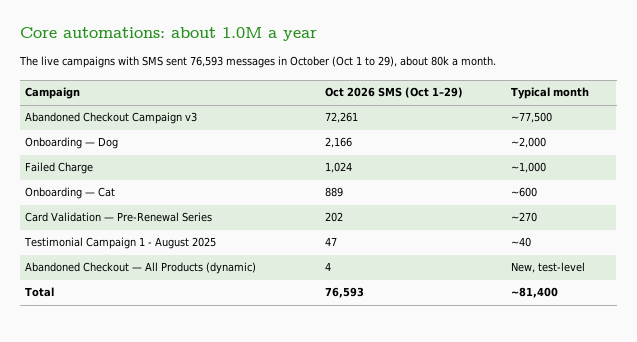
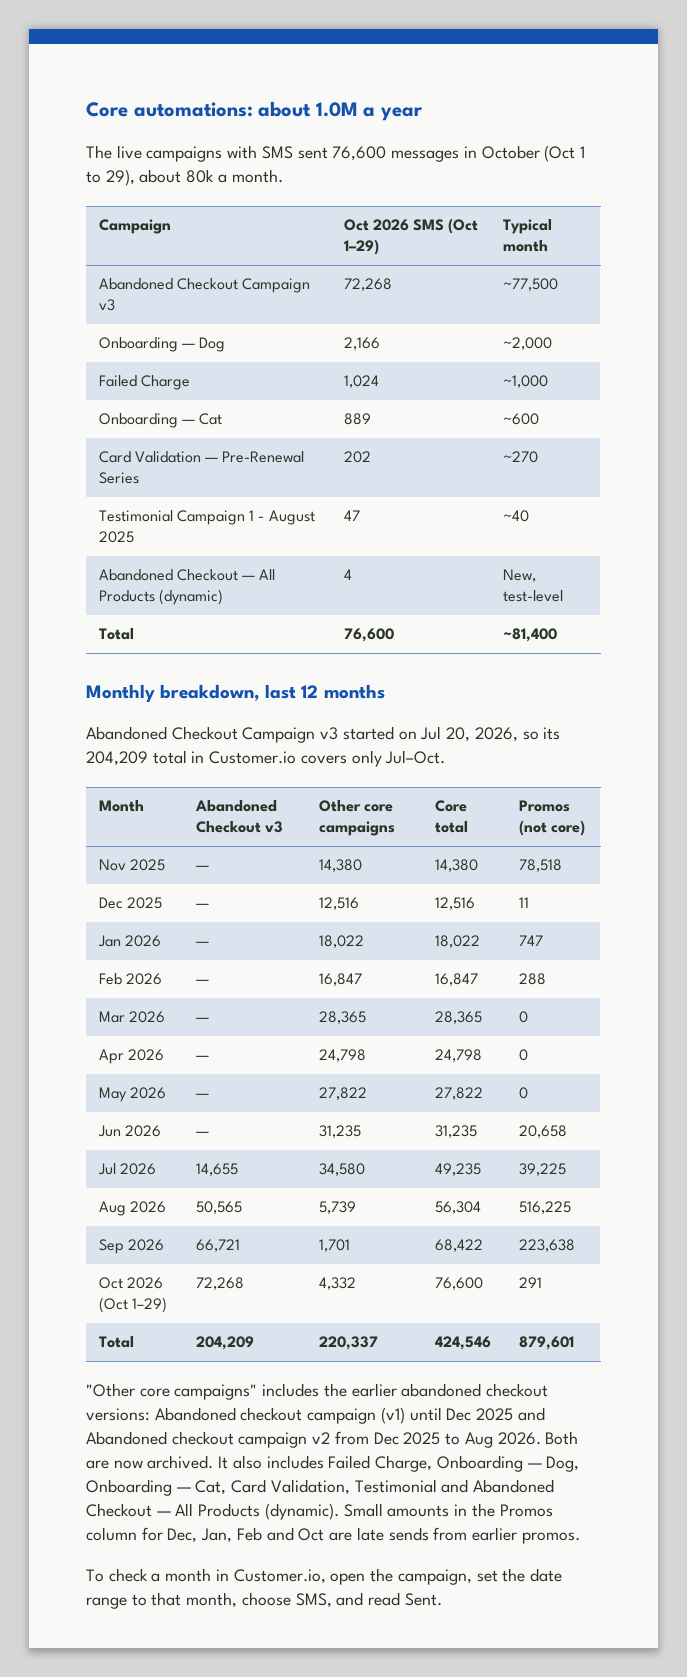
[190,56,223,67] 76,593 -> [332,146,387,161] 76,600
[325,112,359,123] 72,261 -> [343,278,392,291] 72,268
[325,287,365,298] 76,593 -> [343,628,394,642] 76,600
(559, 292) none -> [86,684,385,702] [86,726,561,743] [86,750,446,767] [98,800,144,812] [194,800,277,812] [195,821,283,833] [318,800,393,812] [318,821,395,836] [434,800,467,812] [434,821,468,833] [518,800,570,812] [518,820,585,836] [98,859,165,871] [195,865,209,870] [318,859,362,872] [434,859,478,872] [518,859,562,872] [98,897,162,909] [195,903,209,908] [318,897,359,910] [434,897,475,910] [518,897,529,908] [97,935,161,947] [195,941,209,946] [318,935,364,948] [434,935,480,948] [518,935,543,946] [98,973,162,985] [195,979,209,984] [318,973,362,986] [434,973,478,986] [518,973,546,985] [98,1011,165,1023] [195,1017,209,1022] [318,1011,366,1024] [434,1011,482,1024] [518,1011,528,1023] [98,1049,164,1064] [195,1055,209,1060] [318,1049,366,1062] [434,1049,482,1062] [518,1049,528,1061] [98,1087,166,1102] [195,1093,209,1098] [318,1087,367,1100] [434,1087,483,1100] [518,1087,528,1099] [97,1125,161,1137] [195,1131,209,1136] [318,1125,361,1138] [434,1125,477,1138] [518,1125,567,1138] [97,1163,156,1175] [195,1163,238,1176] [318,1163,365,1176] [434,1163,481,1176] [518,1163,566,1176] [98,1201,166,1216] [195,1201,242,1214] [318,1201,356,1214] [434,1201,481,1214] [518,1201,571,1214] [98,1239,164,1254] [195,1239,240,1252] [318,1239,350,1252] [434,1239,483,1252] [518,1239,575,1252] [98,1277,163,1289] [98,1297,167,1313] [195,1277,244,1290] [318,1277,356,1290] [434,1277,483,1290] [518,1277,542,1288] [98,1336,134,1348] [195,1336,254,1350] [318,1336,378,1350] [434,1336,491,1350] [518,1336,574,1350] [86,1383,549,1400] [86,1407,545,1424] [86,1431,579,1448] [86,1455,580,1472] [86,1479,555,1496] [86,1503,553,1520] [86,1527,580,1544] [86,1568,562,1585] [86,1592,442,1609] // Monthly breakdown, last 12 months // Abandoned Checkout Campaign v3 started on Jul 20, 2026, so its 204,209 total in Customer.io covers only Jul–Oct. // Month | Abandoned Checkout v3 | Other core campaigns | Core total | Promos (not core) // Nov 2025 | — | 14,380 | 14,380 | 78,518 // Dec 2025 | — | 12,516 | 12,516 | 11 // Jan 2026 | — | 18,022 | 18,022 | 747 // Feb 2026 | — | 16,847 | 16,847 | 288 // Mar 2026 | — | 28,365 | 28,365 | 0 // Apr 2026 | — | 24,798 | 24,798 | 0 // May 2026 | — | 27,822 | 27,822 | 0 // Jun 2026 | — | 31,235 | 31,235 | 20,658 // Jul 2026 | 14,655 | 34,580 | 49,235 | 39,225 // Aug 2026 | 50,565 | 5,739 | 56,304 | 516,225 // Sep 2026 | 66,721 | 1,701 | 68,422 | 223,638 // Oct 2026 (Oct 1–29) | 72,268 | 4,332 | 76,600 | 291 // Total | 204,209 | 220,337 | 424,546 | 879,601 // "Other core campaigns" includes the earlier abandoned checkout versions: Abandoned checkout campaign (v1) until Dec 2025 and Abandoned checkout campaign v2 from Dec 2025 to Aug 2026. Both are now archived. It also includes Failed Charge, Onboarding — Dog, Onboarding — Cat, Card Validation, Testimonial and Abandoned Checkout — All Products (dynamic). Small amounts in the Promos column for Dec, Jan, Feb and Oct are late sends from earlier promos. // To check a month in Customer.io, open the campaign, set the date range to that month, choose SMS, and read Sent.

